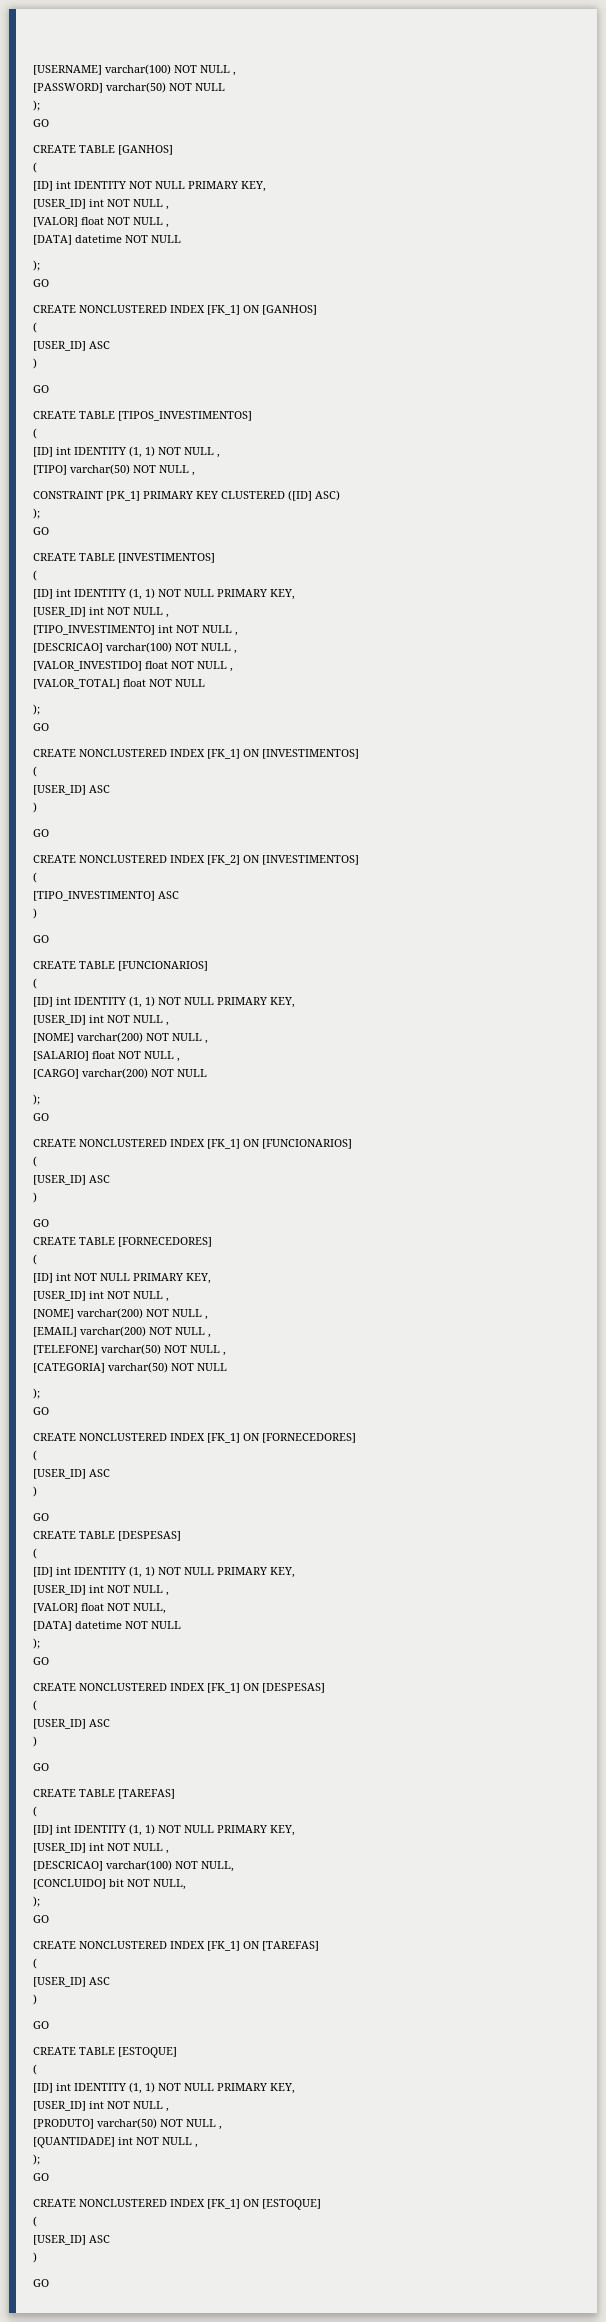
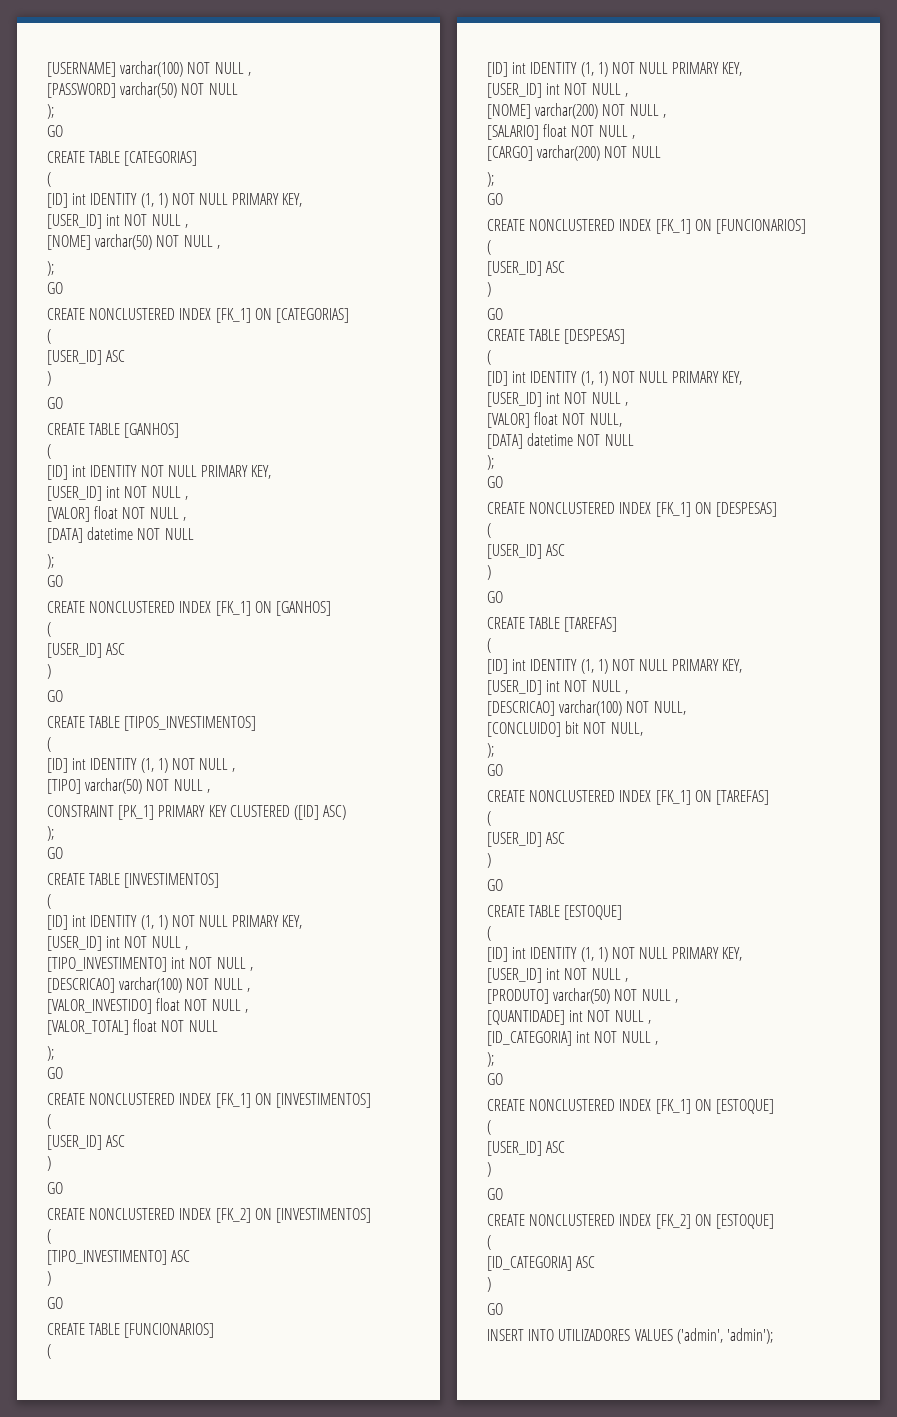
(49, 123) none -> [47,151,198,166] [47,172,51,187] [47,193,303,208] [47,214,188,229] [47,234,220,250] [47,261,54,276] [47,282,63,294] [47,308,349,323] [47,329,51,344] [47,350,126,365] [47,371,51,386] [47,397,63,409] // CREATE TABLE [CATEGORIAS] // ( // [ID] int IDENTITY (1, 1) NOT NULL PRIMARY KEY, // [USER_ID] int NOT NULL , // [NOME] varchar(50) NOT NULL , // ); // GO // CREATE NONCLUSTERED INDEX [FK_1] ON [CATEGORIAS] // ( // [USER_ID] ASC // ) // GO
[33,1237,212,1247] [33,1254,37,1265] [33,1273,211,1284] [33,1291,169,1302] [33,1308,208,1320] [33,1326,211,1338] [33,1344,226,1356] [33,1362,227,1373] [33,1388,40,1399] [33,1407,49,1415] [33,1433,356,1443] [33,1450,37,1461] [33,1469,110,1479] [33,1486,37,1497] [33,1513,49,1521] // CREATE TABLE [FORNECEDORES] // ( // [ID] int NOT NULL PRIMARY KEY, // [USER_ID] int NOT NULL , // [NOME] varchar(200) NOT NULL , // [EMAIL] varchar(200) NOT NULL , // [TELEFONE] varchar(50) NOT NULL , // [CATEGORIA] varchar(50) NOT NULL // ); // GO // CREATE NONCLUSTERED INDEX [FK_1] ON [FORNECEDORES] // ( // [USER_ID] ASC // ) // GO -> (503, 314) none
(198, 2146) none -> [487,1031,658,1046] // [ID_CATEGORIA] int NOT NULL ,
(49, 2283) none -> [487,1214,774,1229] [487,1235,491,1250] [487,1256,596,1271] [487,1277,491,1292] [487,1303,503,1315] [487,1328,773,1344] // CREATE NONCLUSTERED INDEX [FK_2] ON [ESTOQUE] // ( // [ID_CATEGORIA] ASC // ) // GO // INSERT INTO UTILIZADORES VALUES ('admin', 'admin');

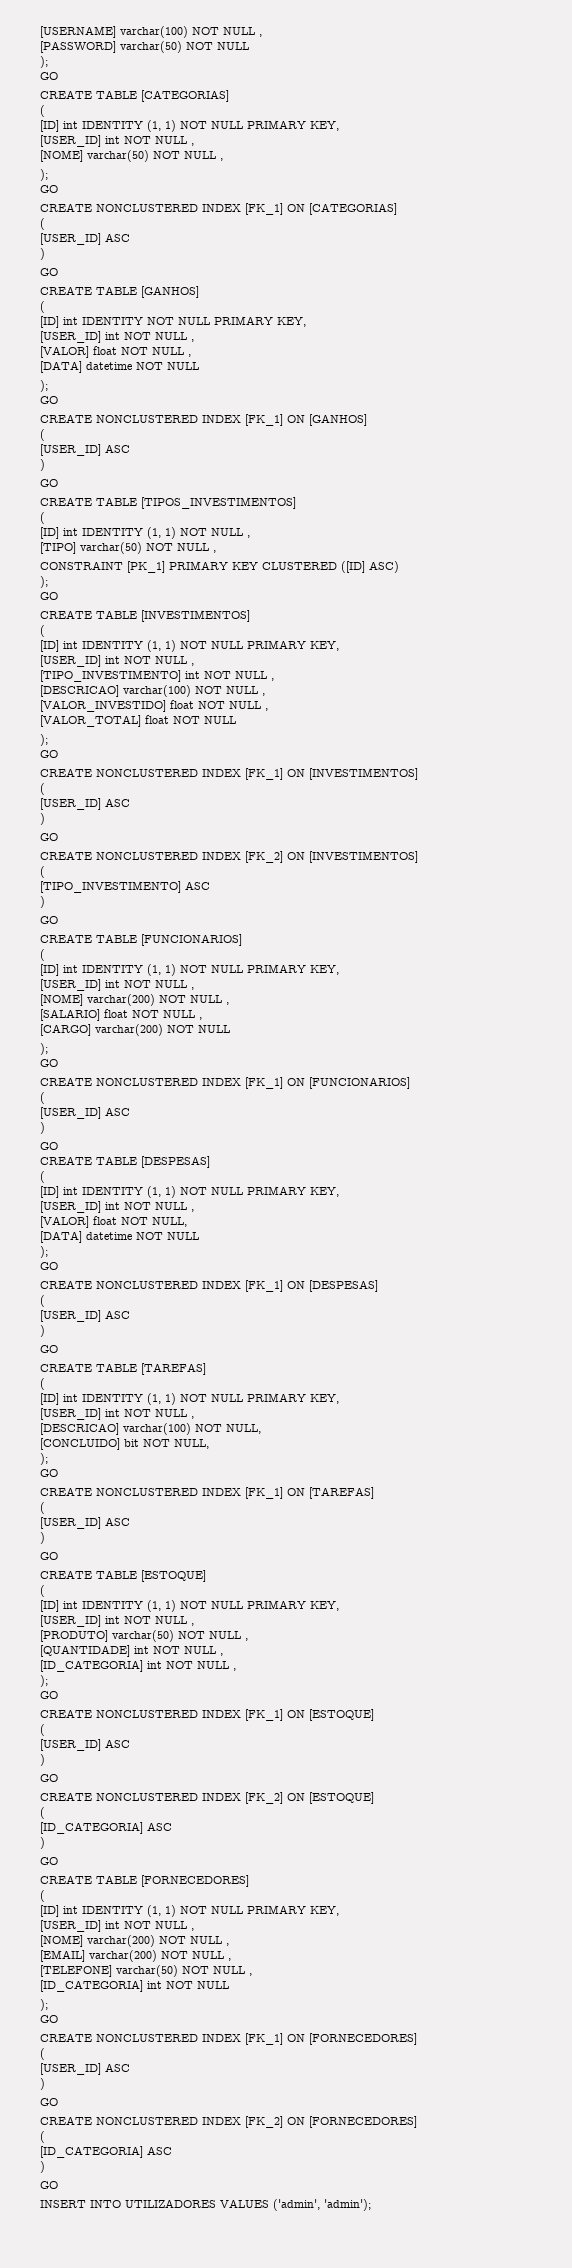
(503, 1309) none -> [40,1875,249,1887] [40,1890,45,1902] [40,1905,339,1917] [40,1920,194,1932] [40,1935,229,1947] [40,1950,231,1962] [40,1965,252,1977] [40,1980,229,1992] [40,1999,48,2011] [40,2015,58,2023] [40,2033,417,2045] [40,2048,45,2060] [40,2063,130,2075] [40,2078,45,2090] [40,2098,58,2106] [40,2116,417,2128] [40,2131,45,2143] [40,2146,172,2158] [40,2161,45,2173] [40,2181,58,2189] // CREATE TABLE [FORNECEDORES] // ( // [ID] int IDENTITY (1, 1) NOT NULL PRIMARY KEY, // [USER_ID] int NOT NULL , // [NOME] varchar(200) NOT NULL , // [EMAIL] varchar(200) NOT NULL , // [TELEFONE] varchar(50) NOT NULL , // [ID_CATEGORIA] int NOT NULL // ); // GO // CREATE NONCLUSTERED INDEX [FK_1] ON [FORNECEDORES] // ( // [USER_ID] ASC // ) // GO // CREATE NONCLUSTERED INDEX [FK_2] ON [FORNECEDORES] // ( // [ID_CATEGORIA] ASC // ) // GO

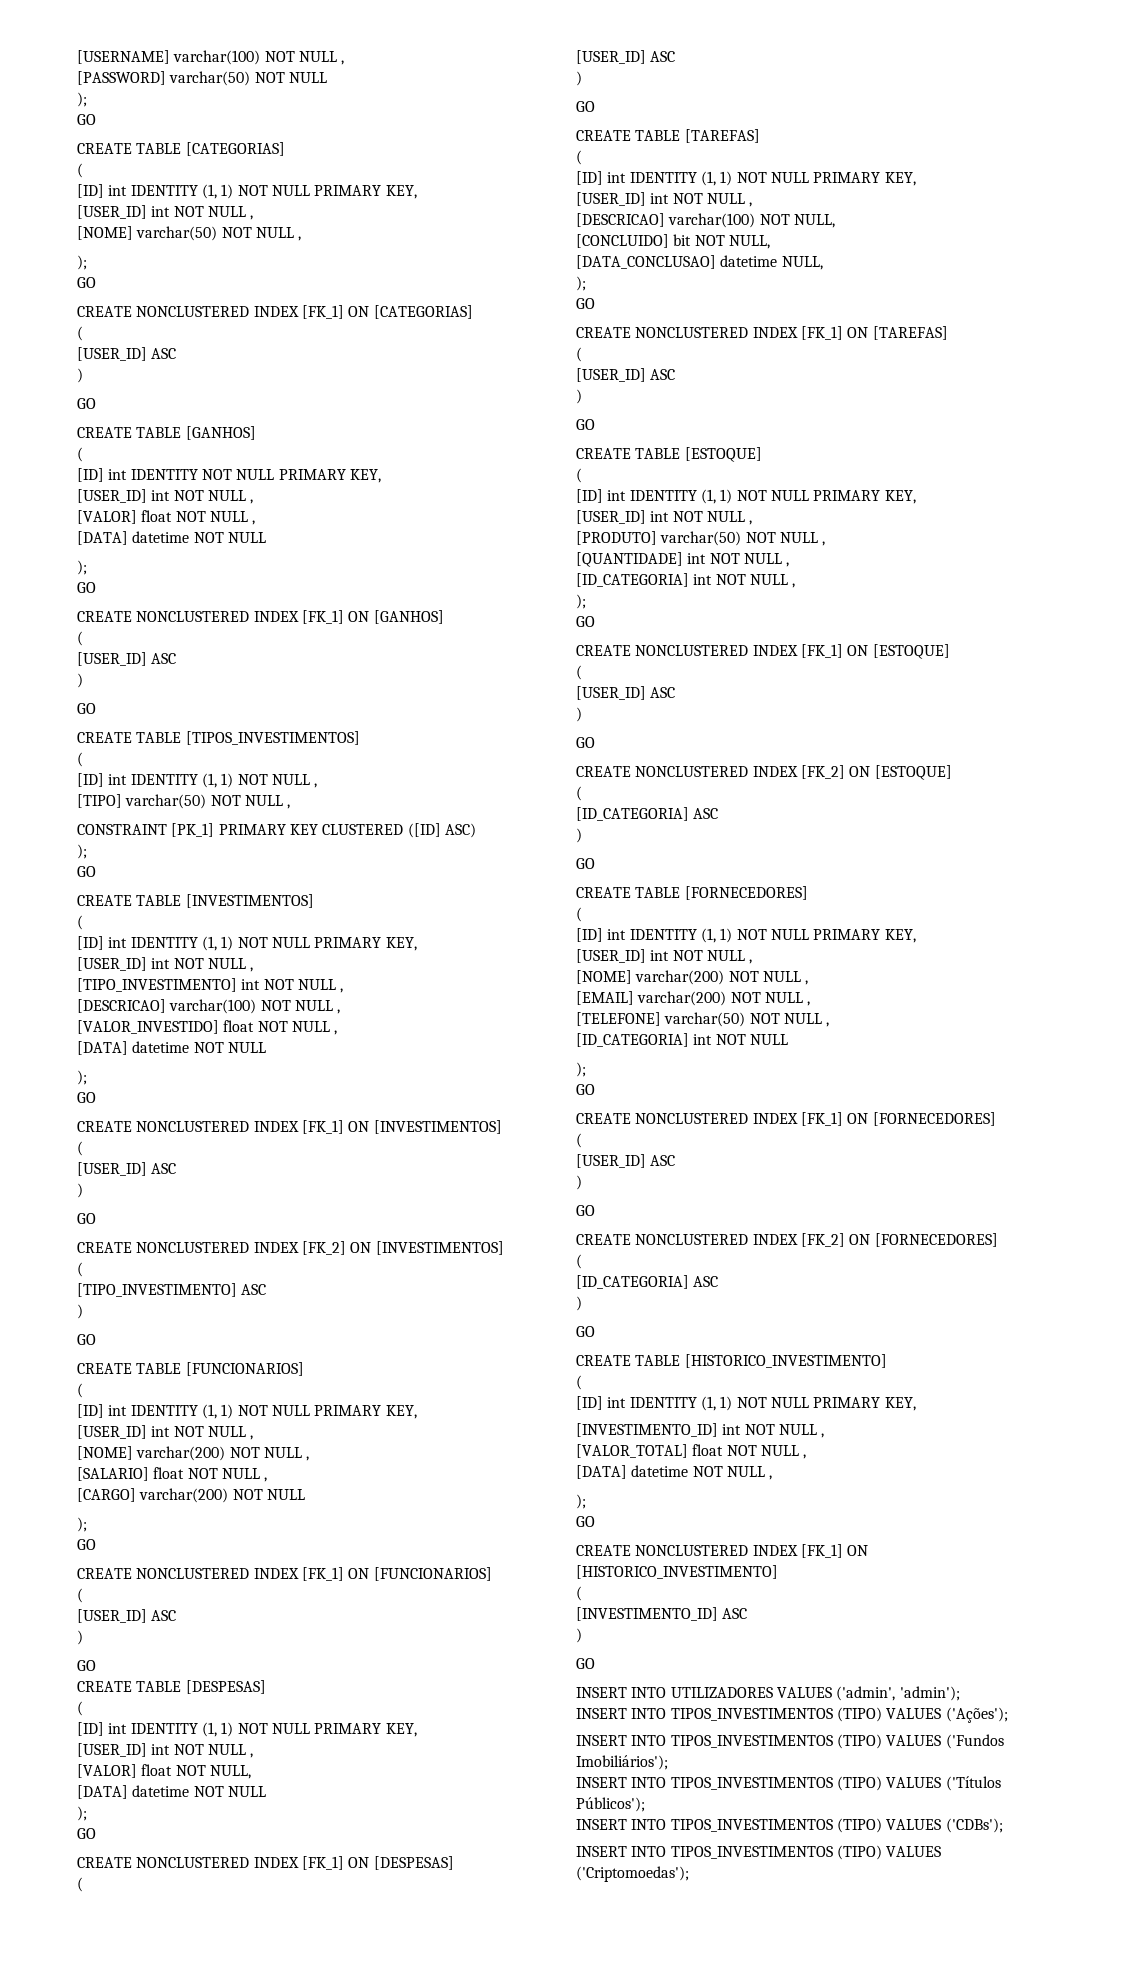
[40,715,169,727] [VALOR_TOTAL] float -> [77,1041,190,1055] [DATA] datetime
(209, 1444) none -> [576,255,823,270] // [DATA_CONCLUSAO] datetime NULL,
(58, 2185) none -> [576,1354,887,1368] [576,1375,582,1390] [576,1396,916,1411] [576,1423,825,1438] [576,1444,807,1459] [576,1465,773,1480] [576,1494,586,1509] [576,1516,595,1527] [576,1544,869,1558] [576,1565,778,1579] [576,1586,582,1601] [576,1607,748,1621] [576,1628,582,1643] [576,1658,595,1669] // CREATE TABLE [HISTORICO_INVESTIMENTO] // ( // [ID] int IDENTITY (1, 1) NOT NULL PRIMARY KEY, // [INVESTIMENTO_ID] int NOT NULL , // [VALOR_TOTAL] float NOT NULL , // [DATA] datetime NOT NULL , // ); // GO // CREATE NONCLUSTERED INDEX [FK_1] ON [HISTORICO_INVESTIMENTO] // ( // [INVESTIMENTO_ID] ASC // ) // GO
(371, 2205) none -> [576,1707,1008,1723] [576,1734,1004,1749] [576,1755,668,1770] [576,1776,1001,1791] [576,1797,645,1812] [576,1818,1003,1833] [576,1845,942,1860] [576,1866,689,1882] // INSERT INTO TIPOS_INVESTIMENTOS (TIPO) VALUES ('Ações'); // INSERT INTO TIPOS_INVESTIMENTOS (TIPO) VALUES ('Fundos Imobiliários'); // INSERT INTO TIPOS_INVESTIMENTOS (TIPO) VALUES ('Títulos Públicos'); // INSERT INTO TIPOS_INVESTIMENTOS (TIPO) VALUES ('CDBs'); // INSERT INTO TIPOS_INVESTIMENTOS (TIPO) VALUES ('Criptomoedas');

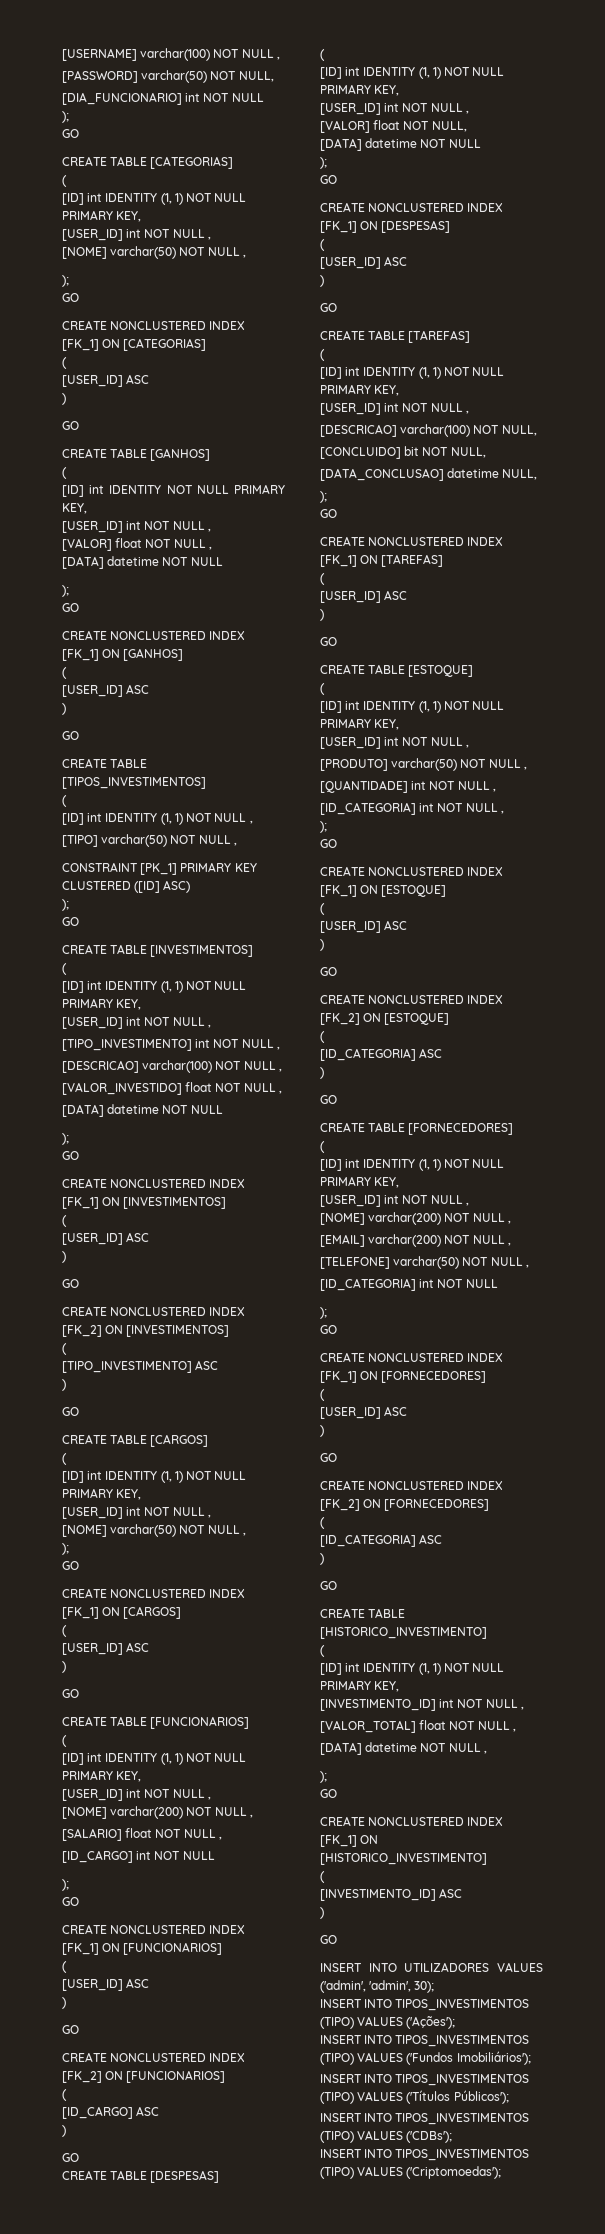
(285, 77) none -> [238,71,274,82] [62,92,230,105] NULL, // [DIA_FUNCIONARIO] int NOT
(96, 1339) none -> [62,1434,209,1447] [62,1453,67,1465] [62,1471,247,1483] [62,1488,142,1500] [62,1507,211,1519] [62,1524,246,1537] [62,1543,69,1555] [62,1561,79,1570] [62,1588,246,1598] [62,1606,182,1619] [62,1625,67,1637] [62,1642,150,1655] [62,1661,66,1673] [62,1689,79,1698] // CREATE TABLE [CARGOS] // ( // [ID] int IDENTITY (1, 1) NOT NULL PRIMARY KEY, // [USER_ID] int NOT NULL , // [NOME] varchar(50) NOT NULL , // ); // GO // CREATE NONCLUSTERED INDEX [FK_1] ON [CARGOS] // ( // [USER_ID] ASC // ) // GO
[77,1488,229,1503] [CARGO] varchar(200) -> [62,1850,152,1863] [ID_CARGO] int
(96, 1665) none -> [62,2052,246,2062] [62,2070,226,2083] [62,2089,67,2101] [62,2106,160,2119] [62,2125,66,2137] [62,2153,79,2162] // CREATE NONCLUSTERED INDEX [FK_2] ON [FUNCIONARIOS] // ( // [ID_CARGO] ASC // ) // GO
[899,1686,960,1701] 'admin'); -> [369,1980,435,1993] 'admin', 30);

